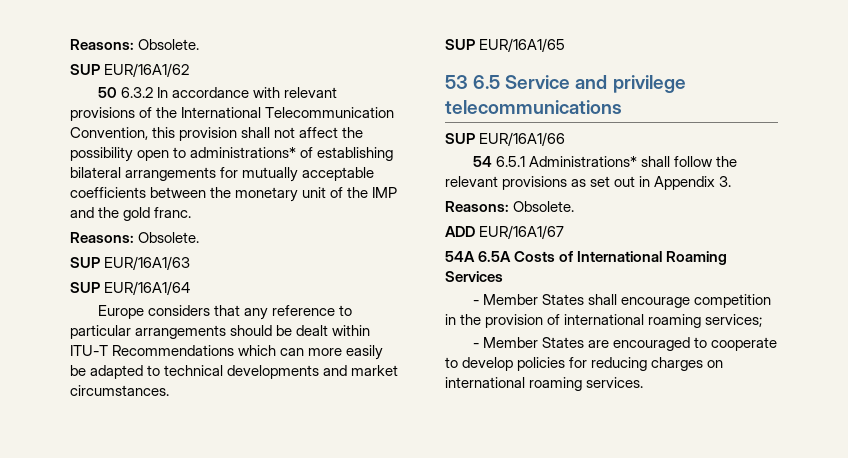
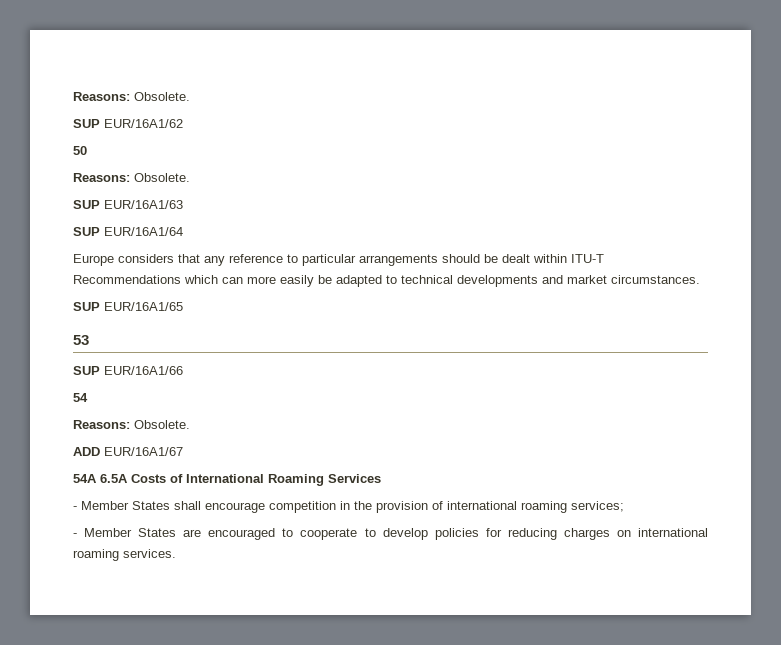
[120,87,338,98] [70,107,395,121] [70,127,364,141] [70,147,394,162] [70,167,375,182] [70,187,398,202] [70,207,192,221] 6.3.2 In accordance with relevant provisions of the International Telecommunication Convention, this provision shall not affect the possibility open to administrations* of establishing bilateral arrangements for mutually acceptable coefficients between the monetary unit of the IMP and the gold franc. -> (87, 150) none
[473,75,686,93] [445,100,622,114] [445,132,566,146] [472,156,738,167] [445,176,732,190] 6.5 Service and privilege telecommunications // SUP EUR/16A1/66 // 54 6.5.1 Administrations* shall follow the relevant provisions as set out in Appendix 3. -> [73,366,183,375] [73,393,88,402] // SUP EUR/16A1/66 // 54

